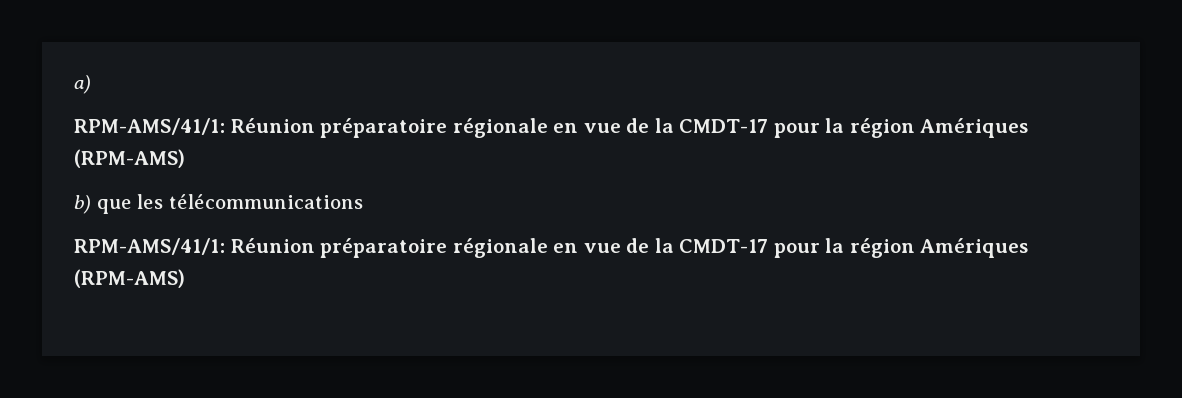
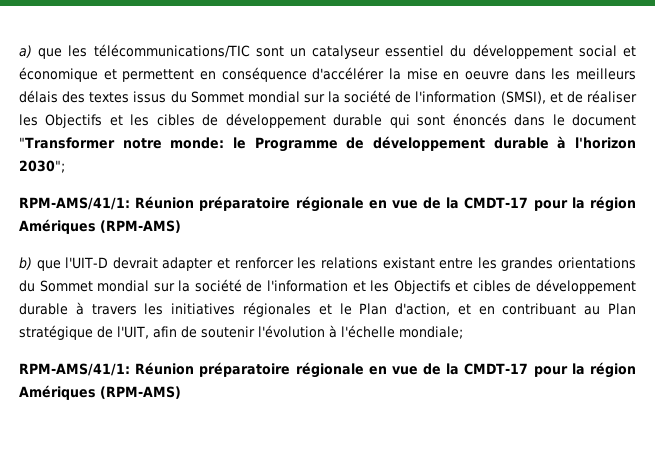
(91, 84) none -> [38,44,636,59] [19,67,636,82] [19,90,637,104] [19,113,636,128] [19,136,636,152] [19,160,65,173] que les télécommunications/TIC sont un catalyseur essentiel du développement social et économique et permettent en conséquence d'accélérer la mise en oeuvre dans les meilleurs délais des textes issus du Sommet mondial sur la société de l'information (SMSI), et de réaliser les Objectifs et les cibles de développement durable qui sont énoncés dans le document "Transformer notre monde: le Programme de développement durable à l'horizon 2030";
[137,194,363,209] les télécommunications -> [65,257,637,271] [19,279,636,294] [19,302,636,317] [19,325,463,340] l'UIT-D devrait adapter et renforcer les relations existant entre les grandes orientations du Sommet mondial sur la société de l'information et les Objectifs et cibles de développement durable à travers les initiatives régionales et le Plan d'action, et en contribuant au Plan stratégique de l'UIT, afin de soutenir l'évolution à l'échelle mondiale;

